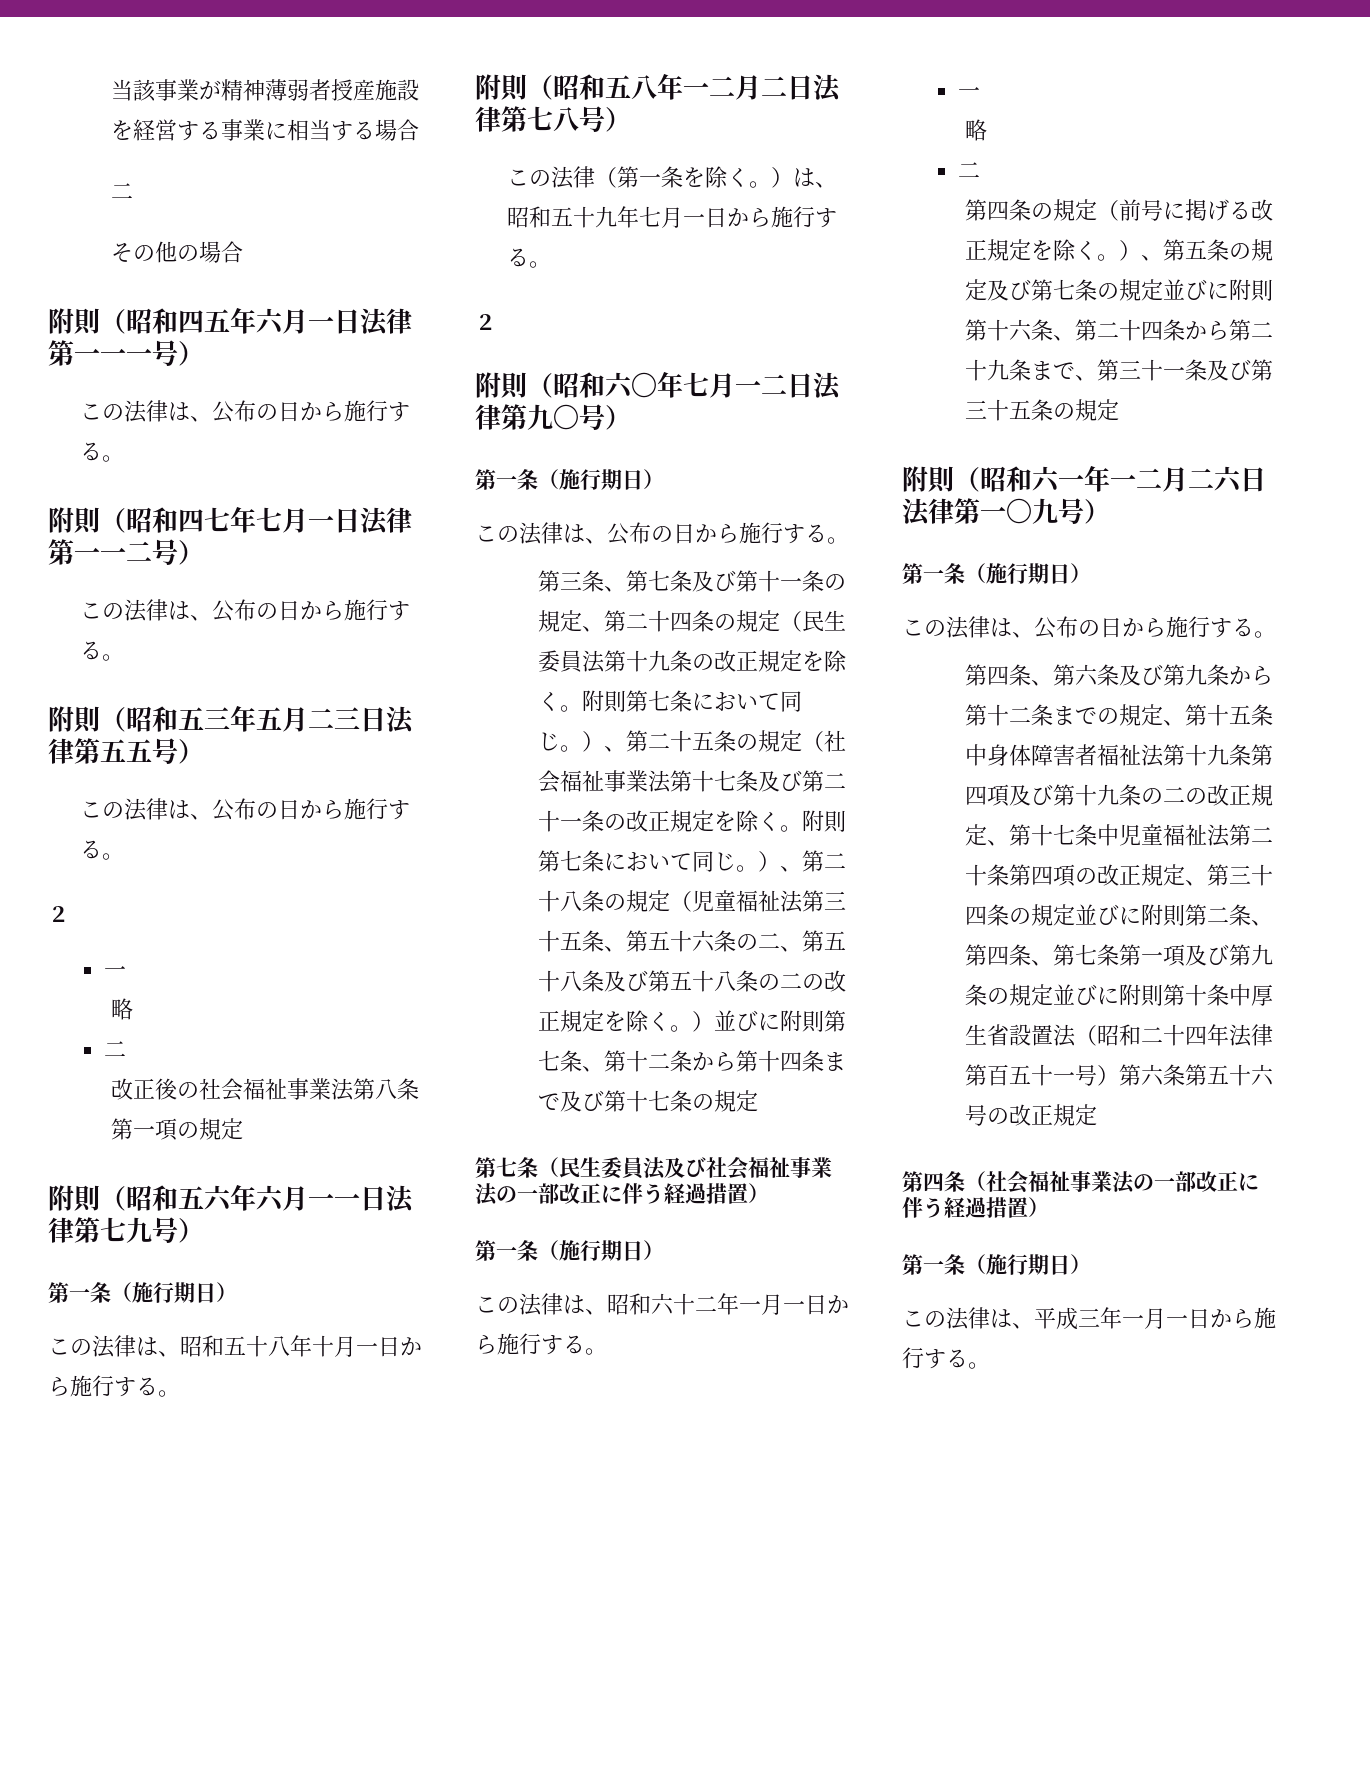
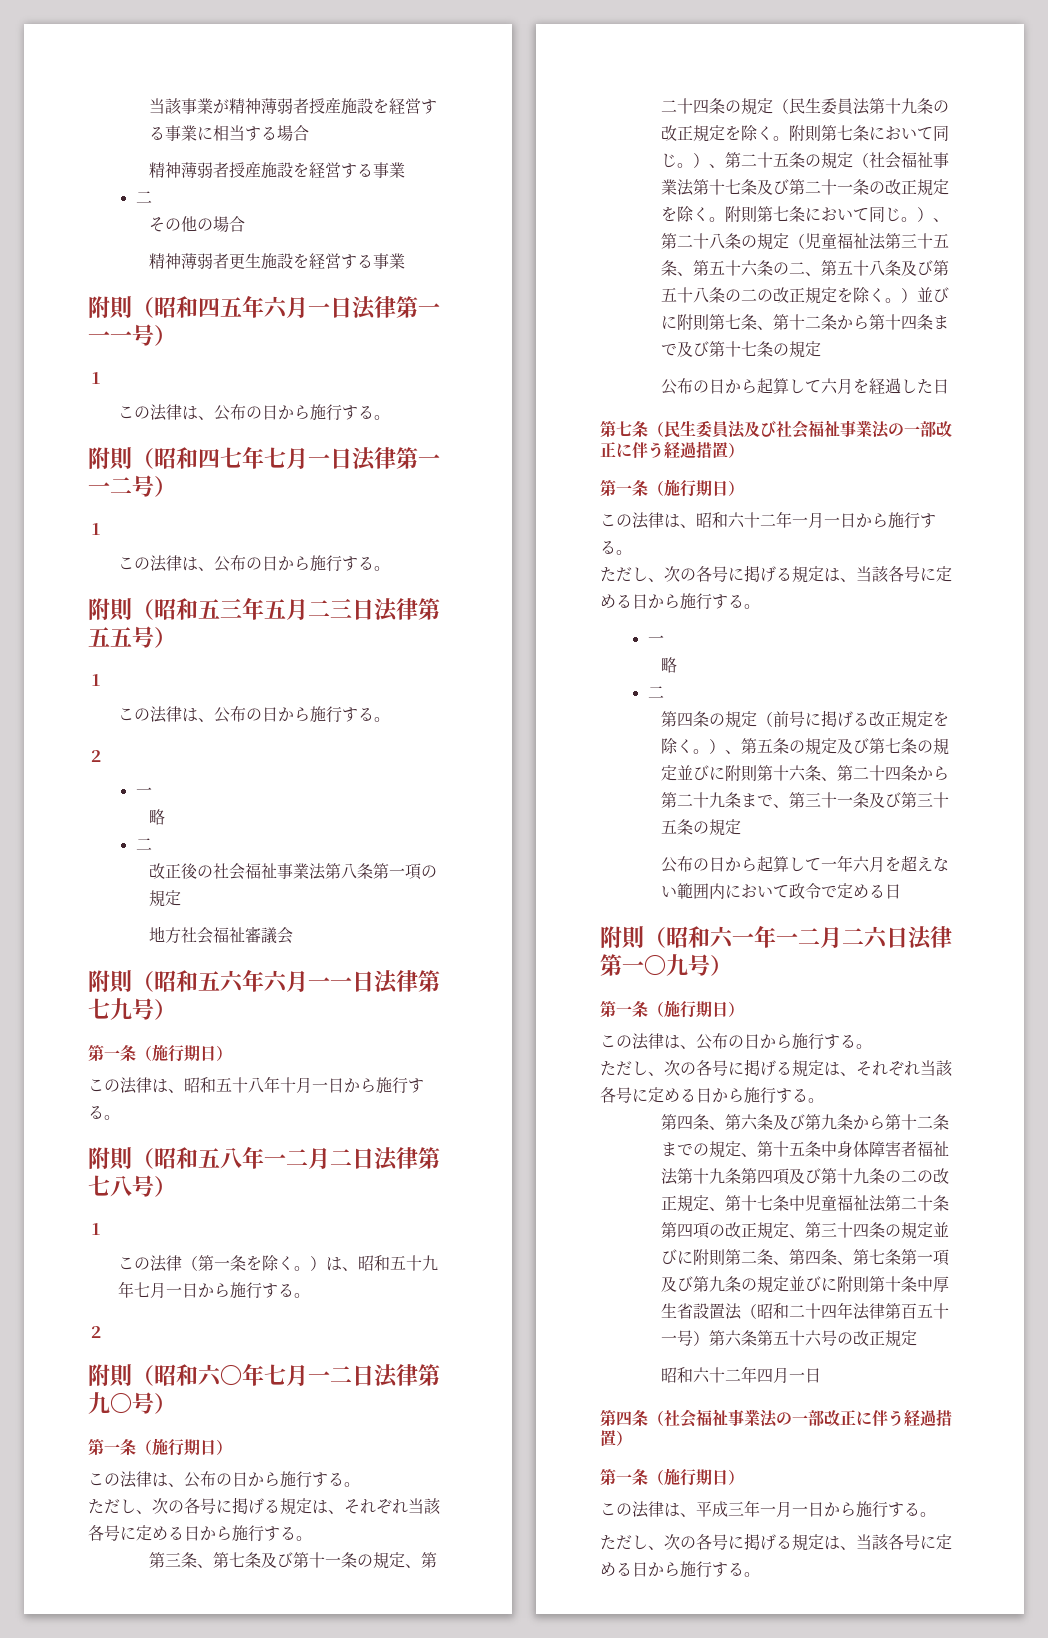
[111,183,134,199] [111,241,244,263] 二 // その他の場合 -> [148,161,405,179] [135,191,152,203] [148,216,245,232] [148,253,405,270] 精神薄弱者授産施設を経営する事業 // 二 // その他の場合 // 精神薄弱者更生施設を経営する事業
(204, 353) none -> [88,372,104,384] // １
(204, 552) none -> [88,523,104,535] // １
(204, 751) none -> [88,674,104,686] // １
(244, 1129) none -> [148,926,293,944] // 地方社会福祉審議会
(631, 119) none -> [88,1223,104,1235] // １
(849, 540) none -> [88,1497,441,1515] [88,1525,312,1542] // ただし、次の各号に掲げる規定は、それぞれ当該各号に定める日から施行する。
(759, 1101) none -> [660,378,949,395] // 公布の日から起算して六月を経過した日
(607, 1351) none -> [600,565,952,583] [600,593,760,610] // ただし、次の各号に掲げる規定は、当該各号に定める日から施行する。
(1120, 410) none -> [660,855,949,873] [660,883,901,899] // 公布の日から起算して一年六月を超えない範囲内において政令で定める日
(1276, 634) none -> [600,1059,953,1077] [600,1087,824,1104] // ただし、次の各号に掲げる規定は、それぞれ当該各号に定める日から施行する。
(1098, 1115) none -> [660,1366,821,1383] // 昭和六十二年四月一日
(990, 1365) none -> [600,1533,952,1551] [600,1561,760,1578] // ただし、次の各号に掲げる規定は、当該各号に定める日から施行する。

